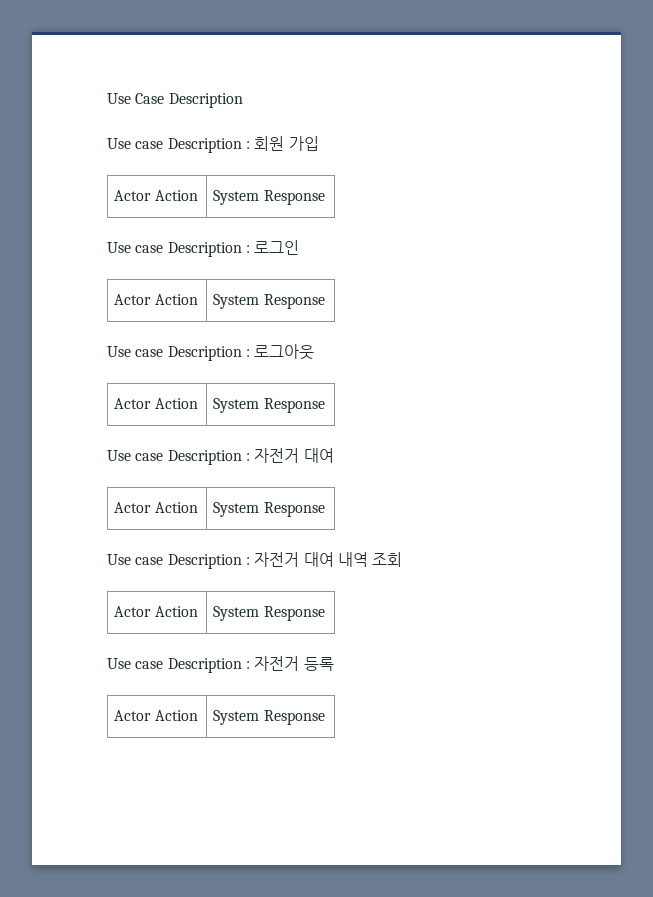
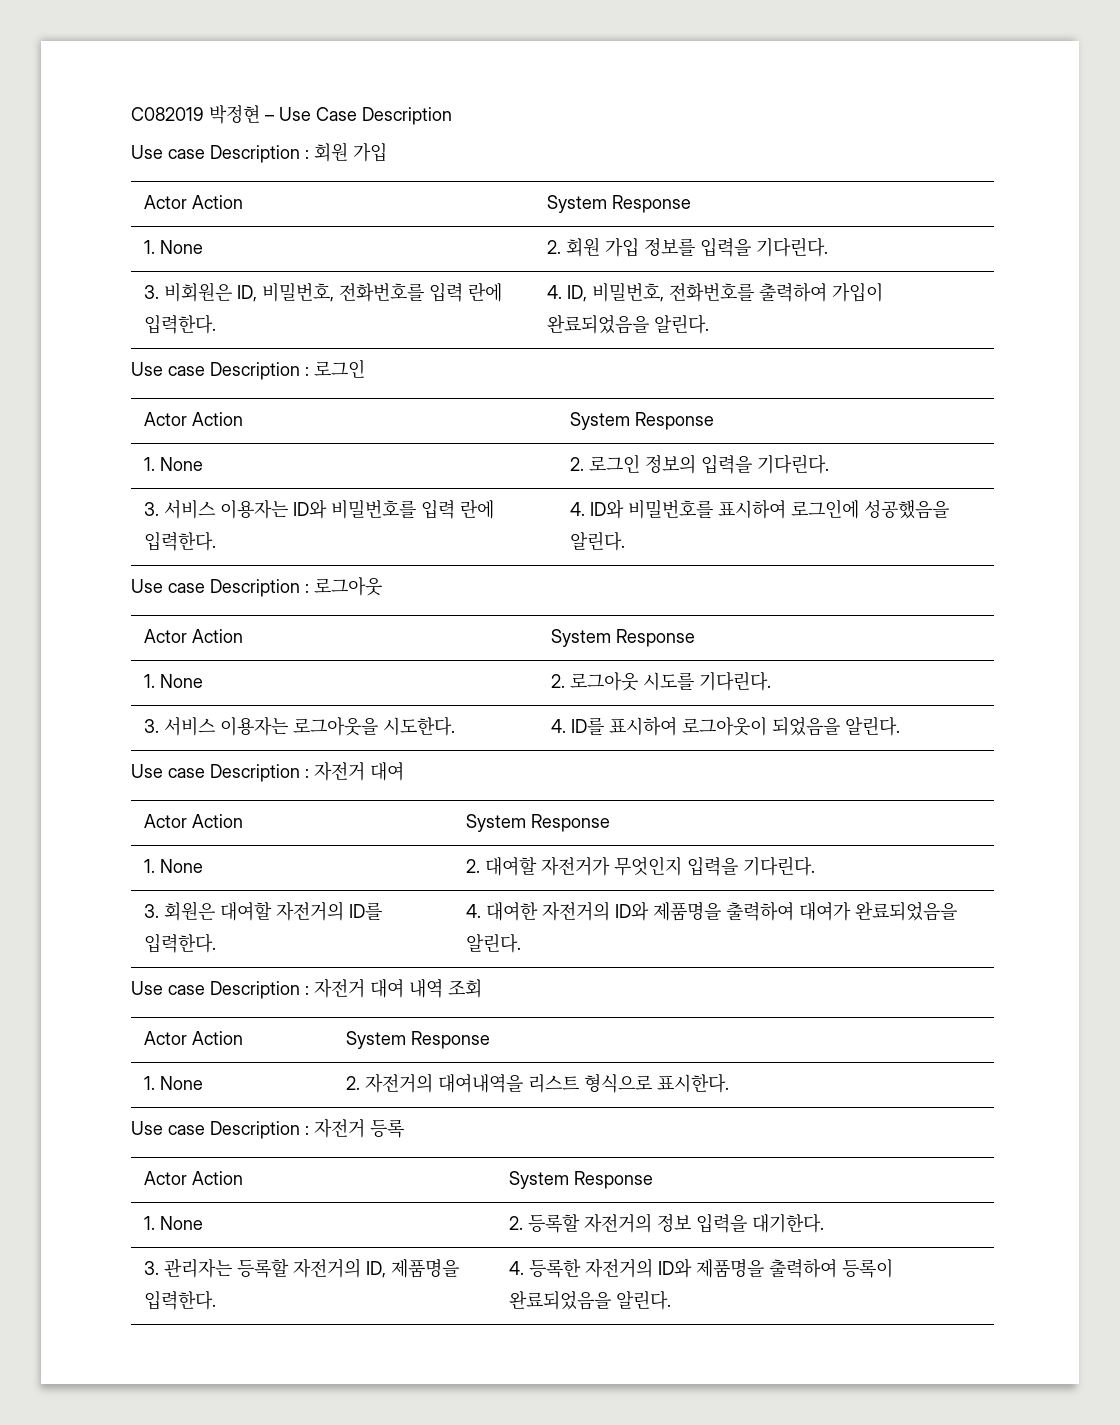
(107, 98) none -> [131,105,274,124] C082019 박정현 –
(325, 197) none -> [144,240,204,254] [547,237,829,257] [144,282,503,302] [144,314,217,334] [547,283,884,302] [547,314,710,334] // 1. None | 2. 회원 가입 정보를 입력을 기다린다. // 3. 비회원은 ID, 비밀번호, 전화번호를 입력 란에 입력한다. | 4. ID, 비밀번호, 전화번호를 출력하여 가입이 완료되었음을 알린다.
(325, 301) none -> [144,457,204,471] [570,454,830,474] [144,499,495,519] [144,531,217,551] [570,499,950,519] [570,531,626,551] // 1. None | 2. 로그인 정보의 입력을 기다린다. // 3. 서비스 이용자는 ID와 비밀번호를 입력 란에 입력한다. | 4. ID와 비밀번호를 표시하여 로그인에 성공했음을 알린다.
(325, 405) none -> [144,674,204,688] [551,671,772,691] [144,716,456,736] [551,716,901,736] // 1. None | 2. 로그아웃 시도를 기다린다. // 3. 서비스 이용자는 로그아웃을 시도한다. | 4. ID를 표시하여 로그아웃이 되었음을 알린다.
(325, 509) none -> [144,859,204,873] [466,856,816,876] [144,901,383,921] [144,933,217,953] [466,901,958,921] [466,933,522,953] // 1. None | 2. 대여할 자전거가 무엇인지 입력을 기다린다. // 3. 회원은 대여할 자전거의 ID를 입력한다. | 4. 대여한 자전거의 ID와 제품명을 출력하여 대여가 완료되었음을 알린다.
(325, 613) none -> [144,1076,204,1090] [346,1073,730,1093] // 1. None | 2. 자전거의 대여내역을 리스트 형식으로 표시한다.
(325, 717) none -> [144,1216,204,1230] [509,1213,825,1233] [144,1258,460,1278] [144,1290,217,1310] [509,1258,894,1278] [509,1290,672,1310] // 1. None | 2. 등록할 자전거의 정보 입력을 대기한다. // 3. 관리자는 등록할 자전거의 ID, 제품명을 입력한다. | 4. 등록한 자전거의 ID와 제품명을 출력하여 등록이 완료되었음을 알린다.

